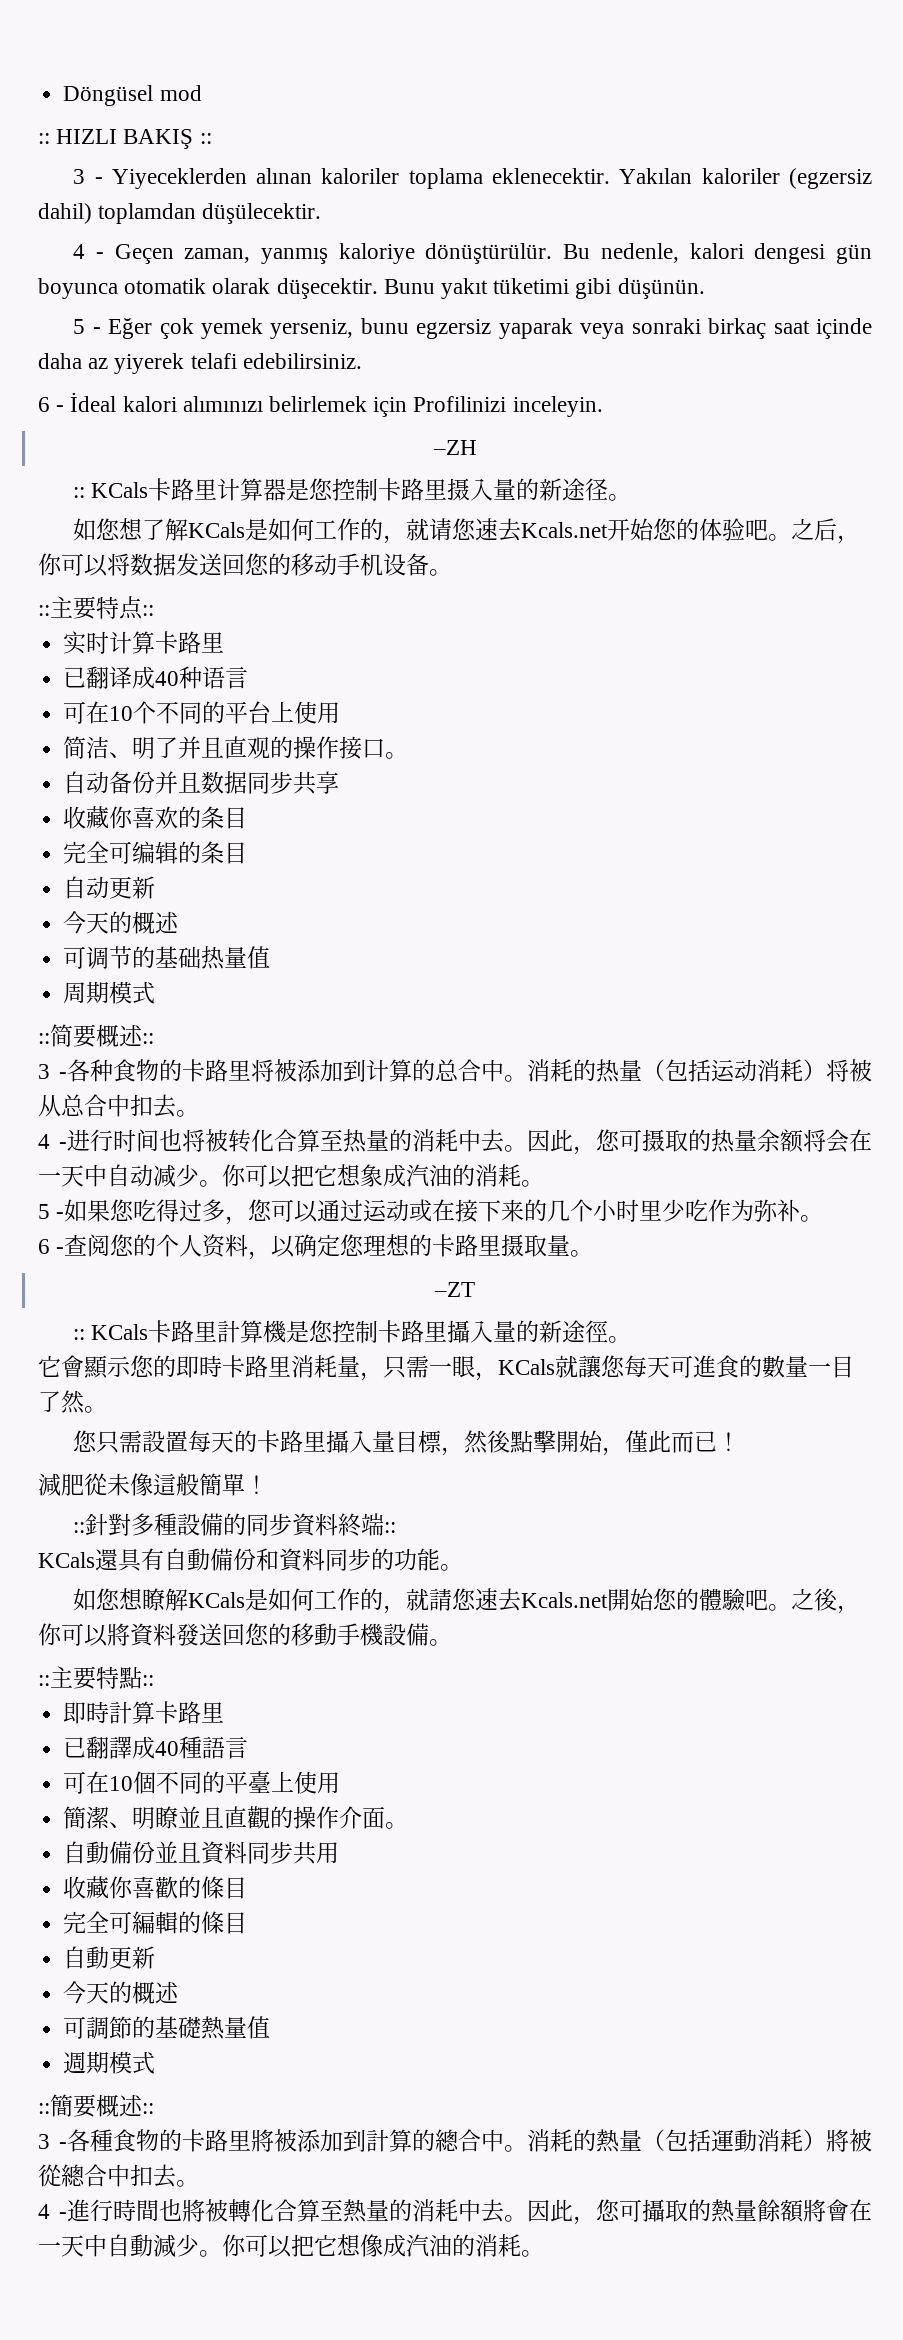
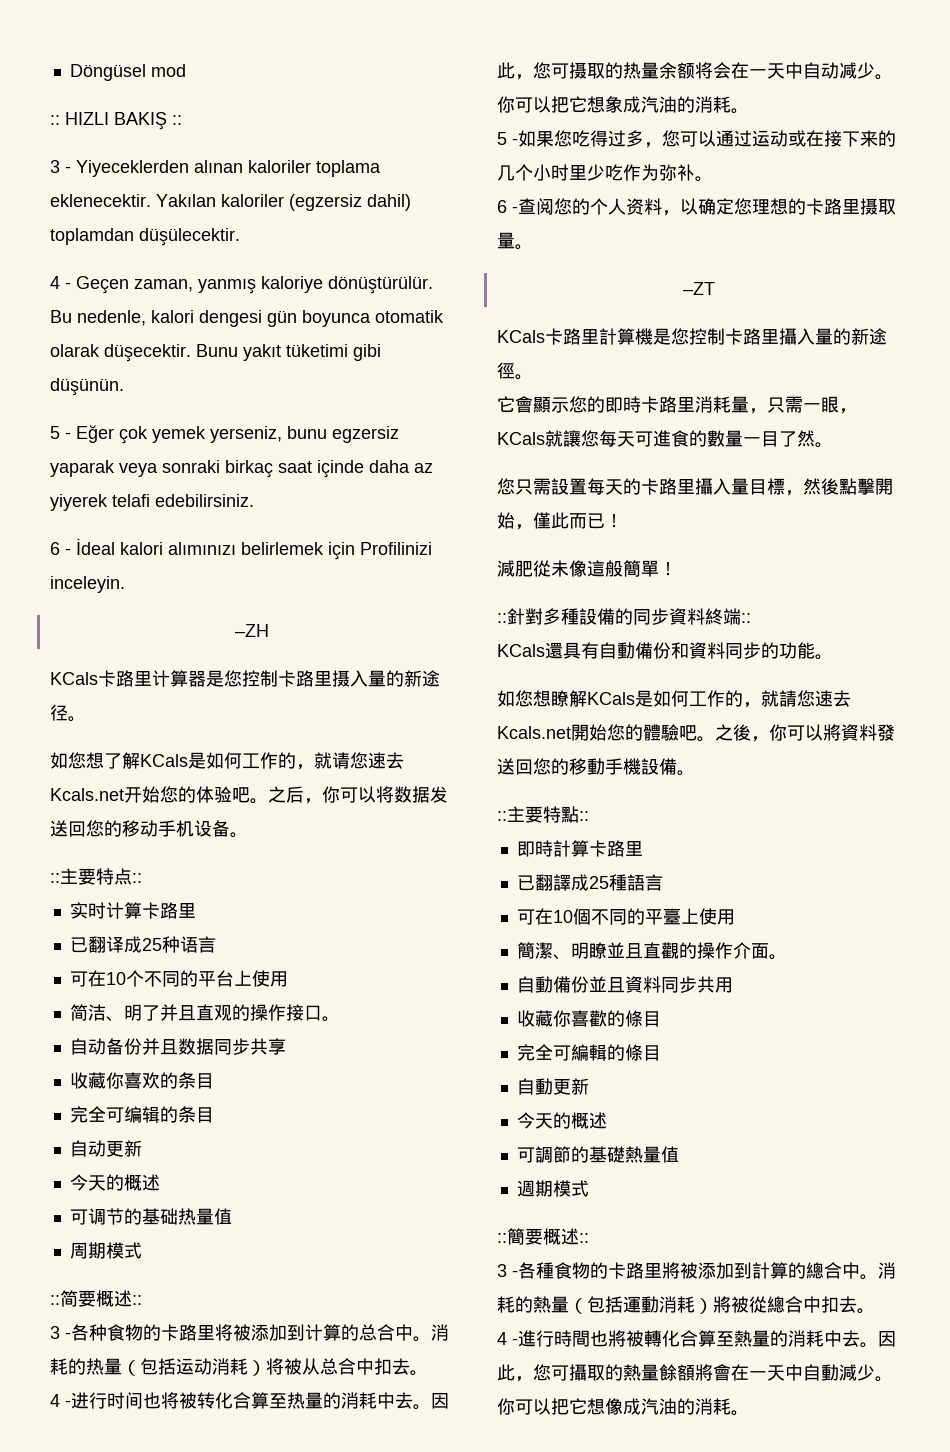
[73,487,86,498] :: -> (269, 630) none
[155,671,180,686] 40 -> [141,938,162,951] 25
[73,1329,86,1340] :: -> (715, 288) none
[155,1741,180,1756] 40 -> [588,876,609,889] 25

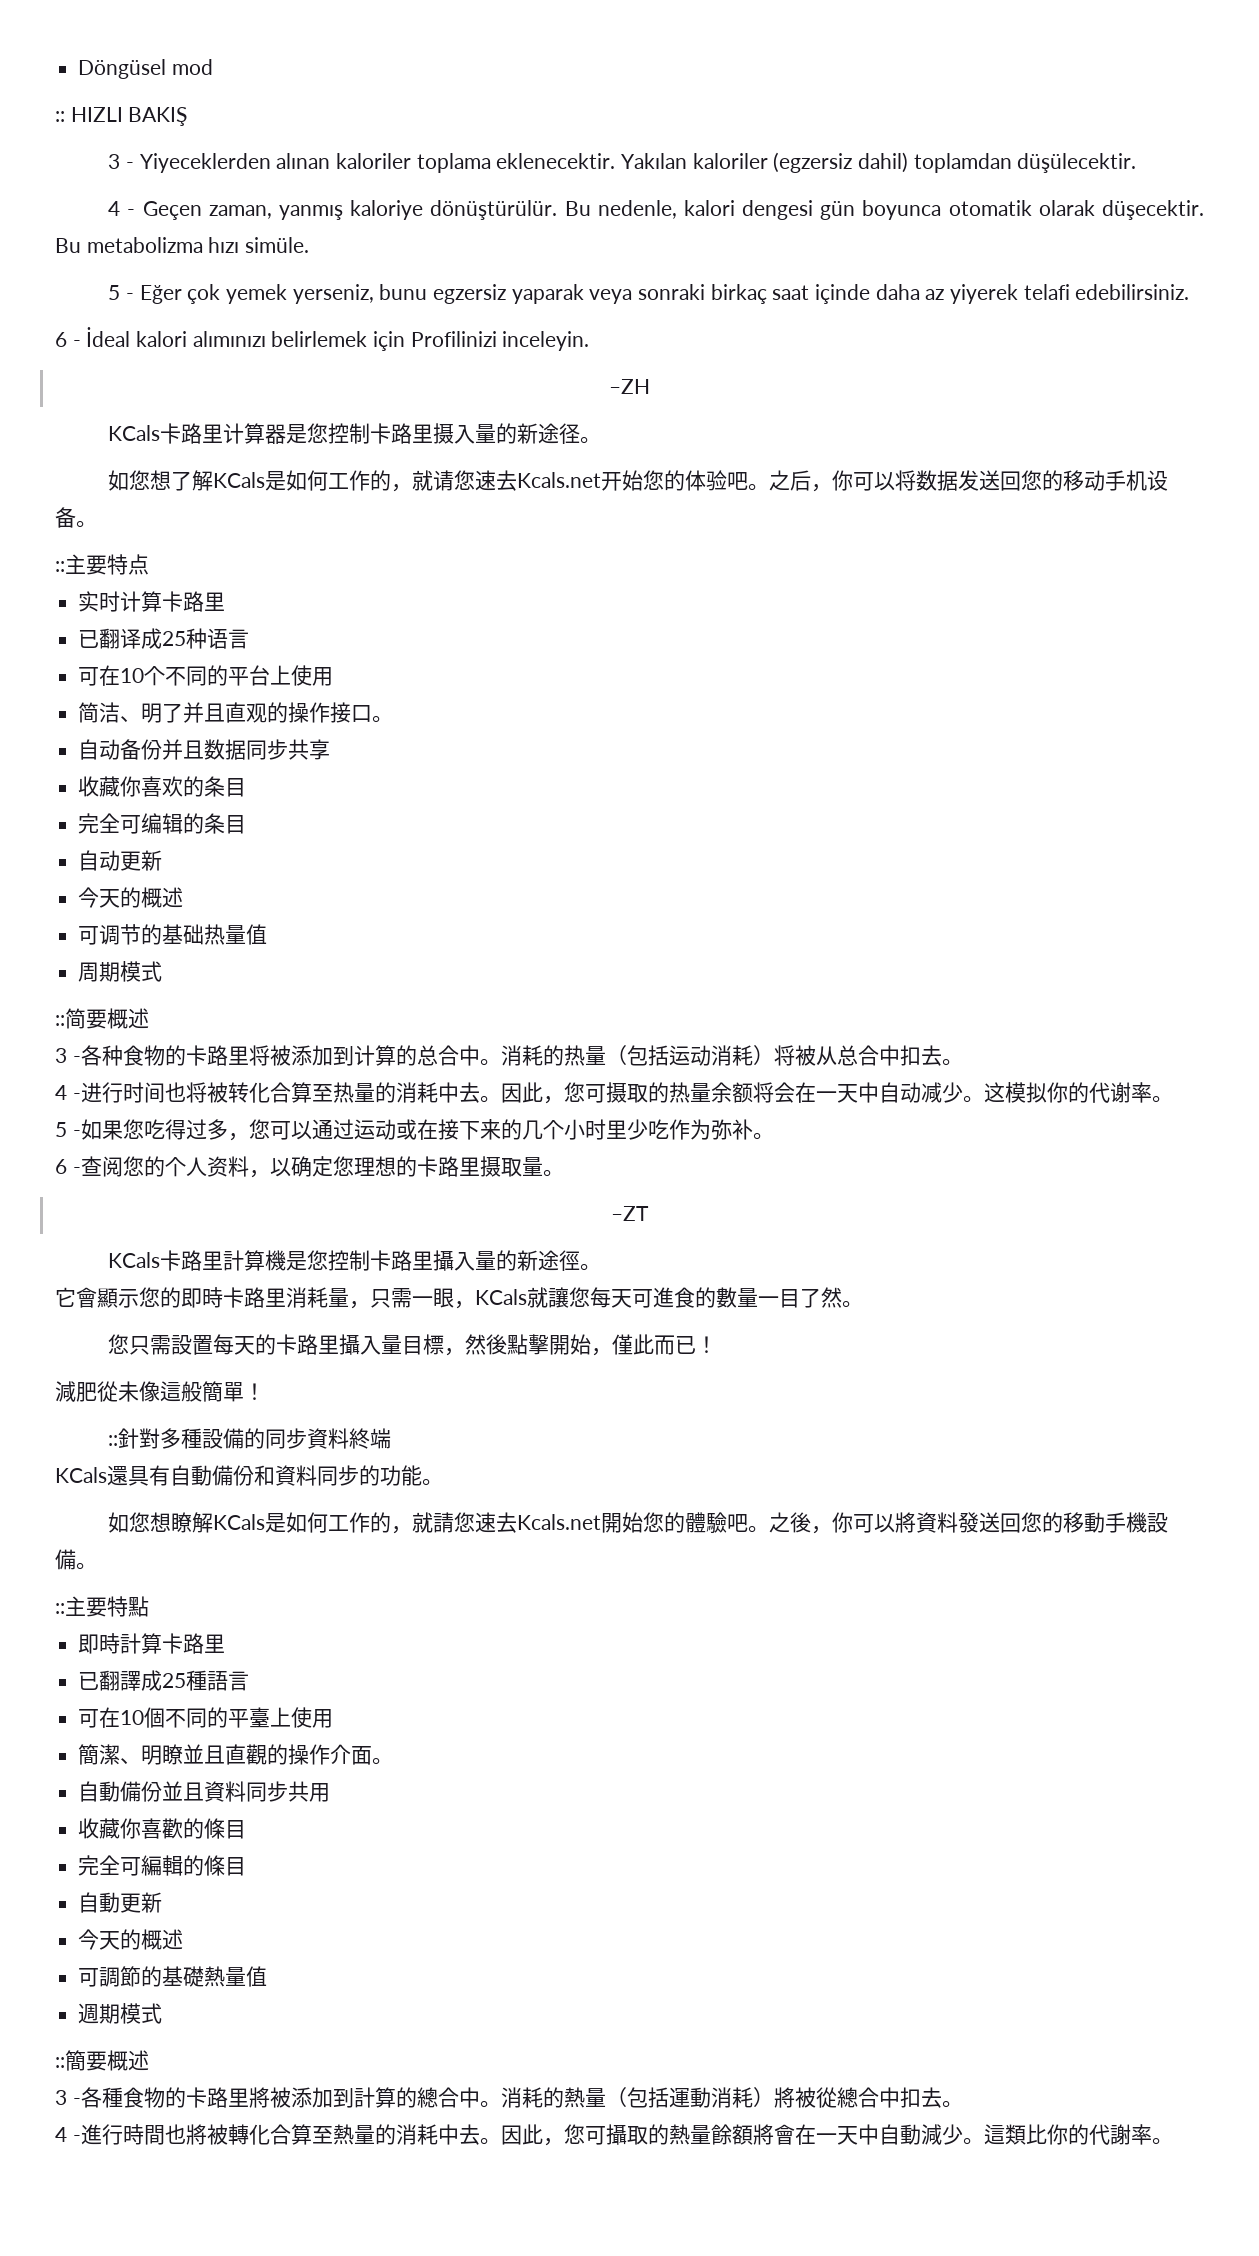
[172,115,182,125] :: -> (188, 116) none
[196,344,381,361] [50,378,124,396] Bunu yakıt tüketimi gibi düşünün. -> [55,237,310,253] Bu metabolizma hızı simüle.
[132,873,142,883] :: -> (149, 564) none
[132,1295,142,1305] :: -> (149, 1018) none
[497,96,731,113] 你可以把它想象成汽油的消耗 -> [983,1082,1152,1103] 这模拟你的代谢率
[741,613,751,623] :: -> (392, 1438) none
[579,811,589,821] :: -> (149, 1606) none
[579,1233,589,1243] :: -> (149, 2060) none
[497,1398,731,1415] 你可以把它想像成汽油的消耗 -> [983,2124,1152,2145] 這類比你的代謝率

